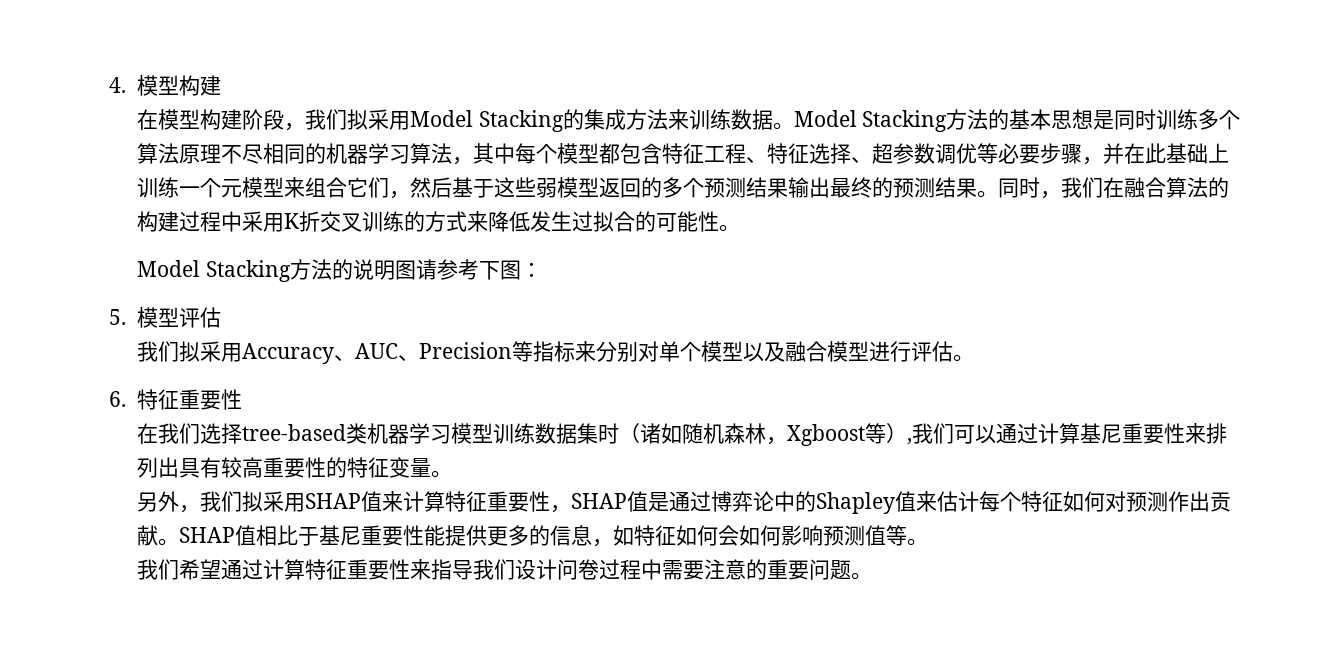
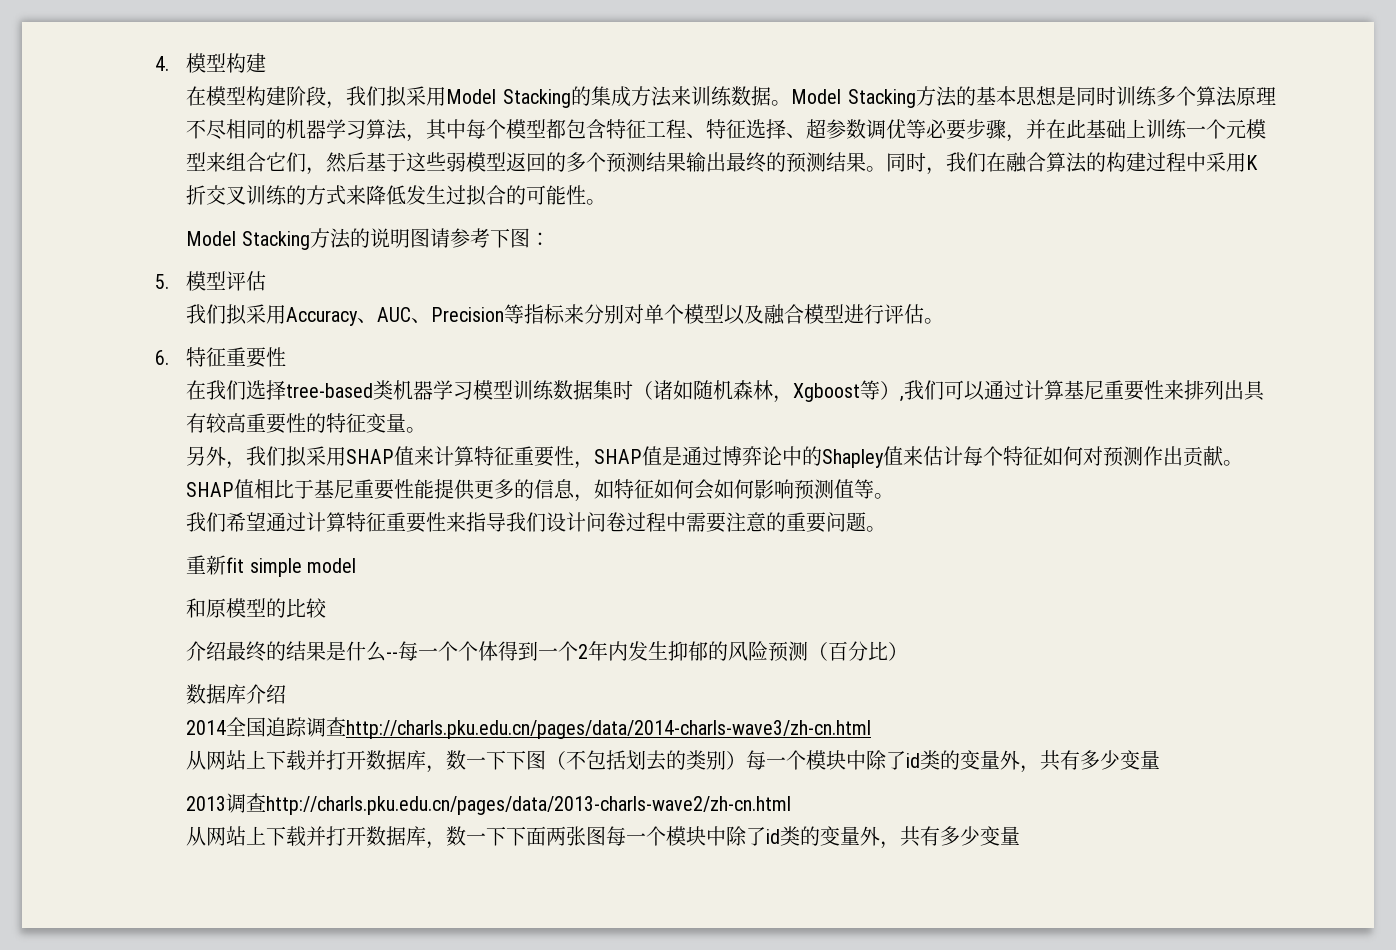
(873, 576) none -> [186,555,357,577] [186,598,328,618] [186,641,909,662] [186,684,287,704] [186,717,872,739] [186,750,1161,773] [186,793,792,815] [186,826,1021,849] // 重新fit simple model // 和原模型的比较 // 介绍最终的结果是什么--每一个个体得到一个2年内发生抑郁的风险预测（百分比） // 数据库介绍 // 2014全国追踪调查http://charls.pku.edu.cn/pages/data/2014-charls-wave3/zh-cn.html // 从网站上下载并打开数据库，数一下下图（不包括划去的类别）每一个模块中除了id类的变量外，共有多少变量 // 2013调查http://charls.pku.edu.cn/pages/data/2013-charls-wave2/zh-cn.html // 从网站上下载并打开数据库，数一下下面两张图每一个模块中除了id类的变量外，共有多少变量

